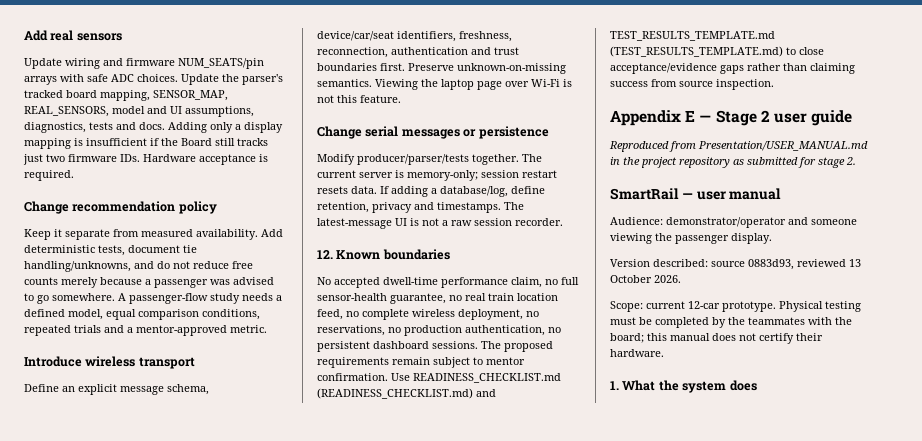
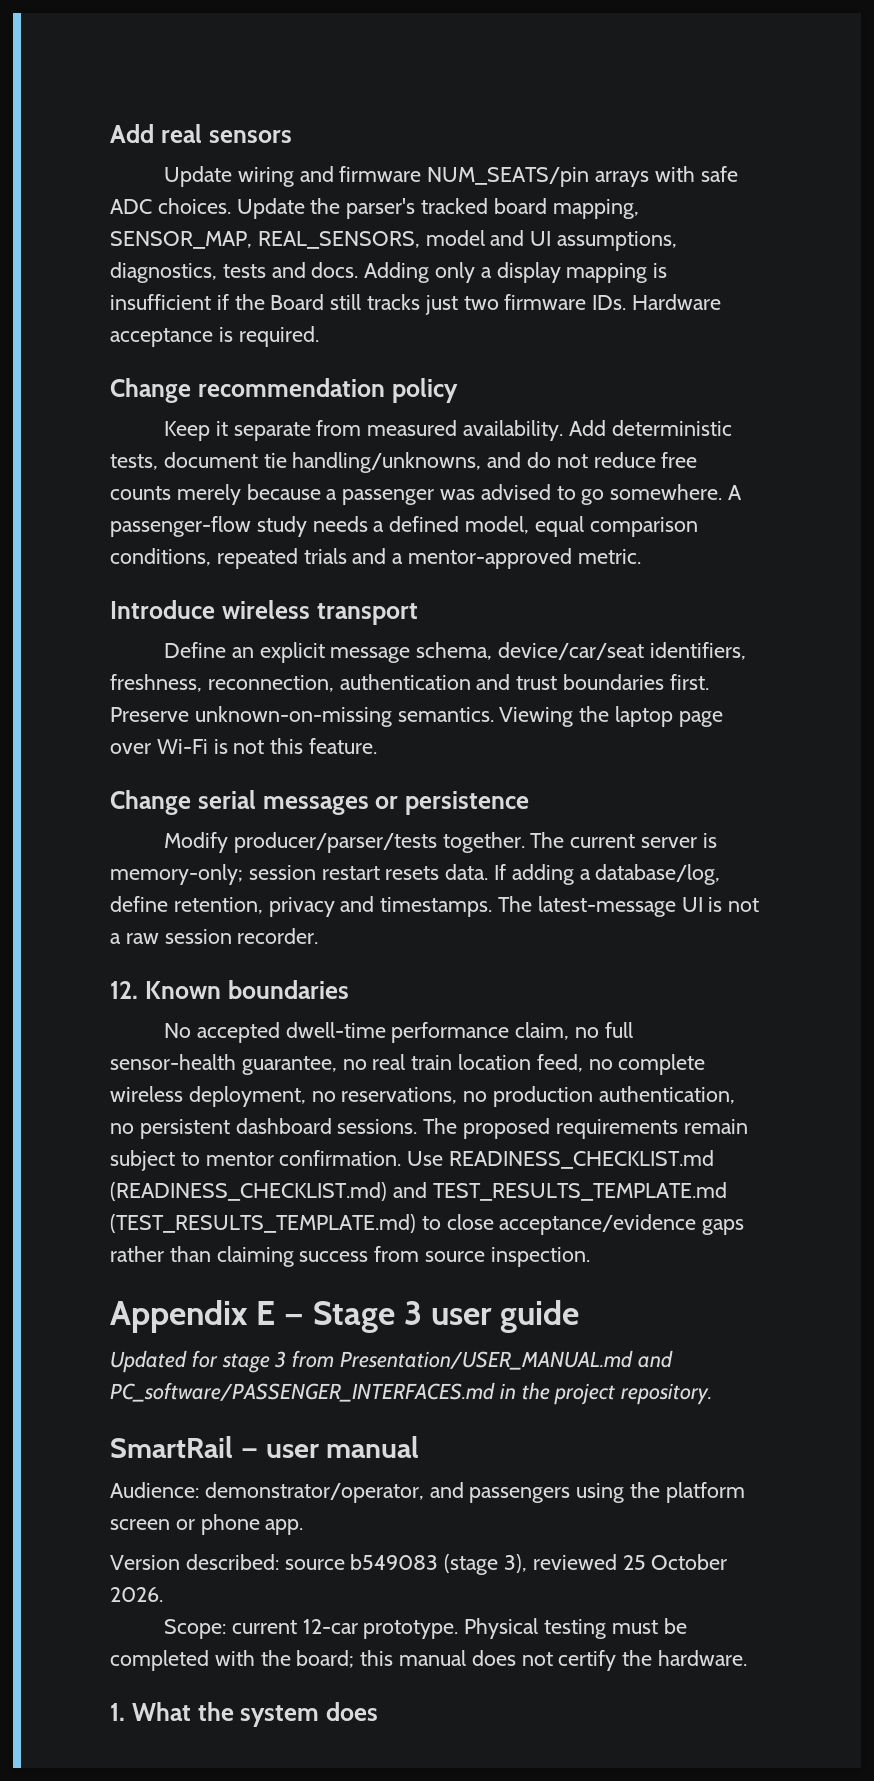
[760,110,770,122] 2 -> [404,1301,423,1325] 3
[609,141,868,152] [610,157,856,168] Reproduced from Presentation/USER_MANUAL.md in the project repository as submitted for stage 2. -> [110,1350,673,1373] [110,1382,713,1405] Updated for stage 3 from Presentation/USER_MANUAL.md and PC_software/PASSENGER_INTERFACES.md in the project repository.
[666,217,857,228] [610,233,772,244] [610,259,861,270] demonstrator/operator and someone viewing the passenger display. // Version described: source 0883d93, reviewed 13 -> [204,1482,745,1503] [110,1514,304,1535] [110,1554,646,1575] demonstrator/operator, and passengers using the platform screen or phone app. // Version described: source b549083 (stage 3), reviewed 25
[712,317,805,328] by the teammates -> (209, 1660) none
[796,333,823,341] their -> [622,1650,653,1666] the

